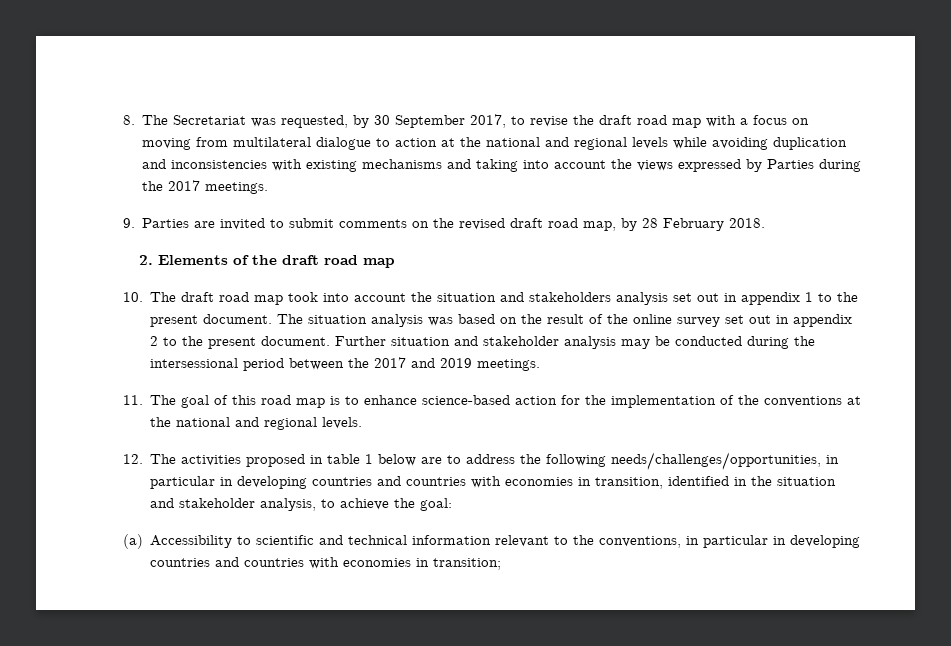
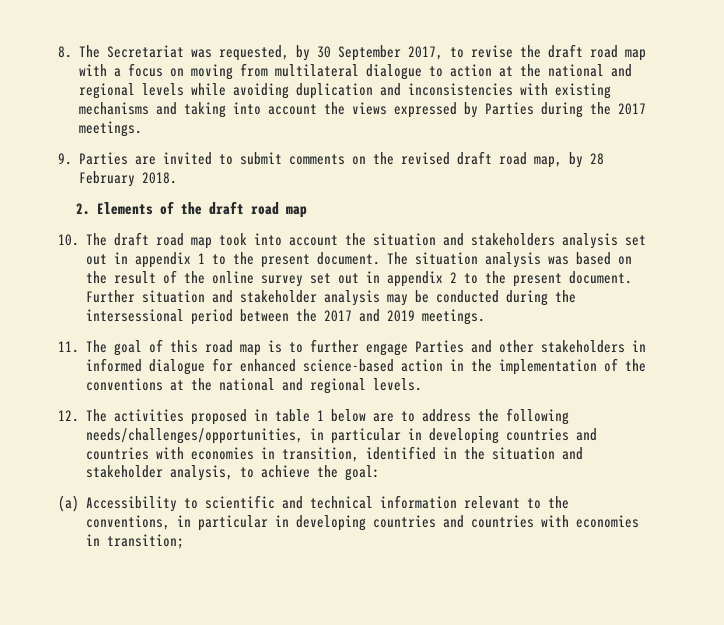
[364,395,418,405] enhance -> [310,339,647,356] [86,358,297,375] further engage Parties and other stakeholders in informed dialogue for enhanced
[561,395,581,405] for -> [450,359,465,371] in

